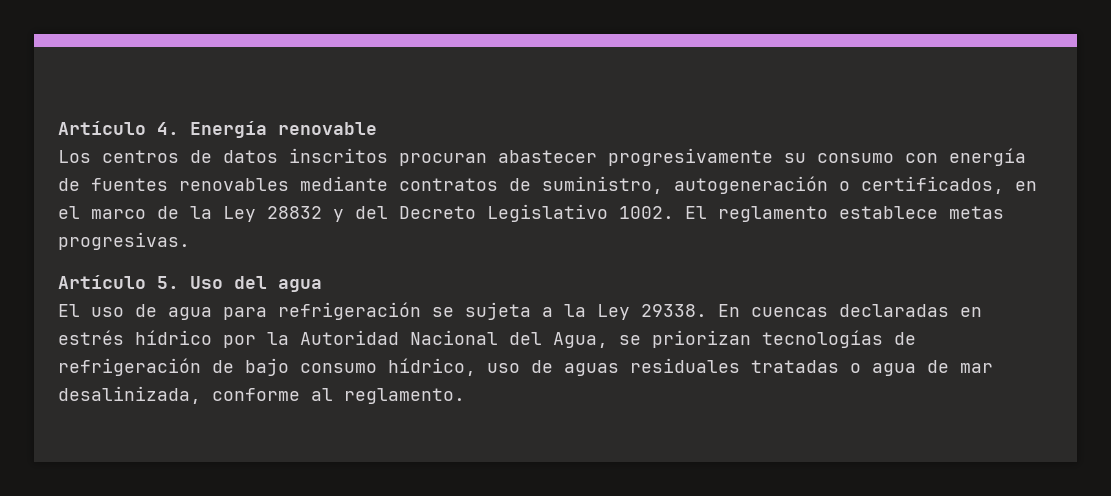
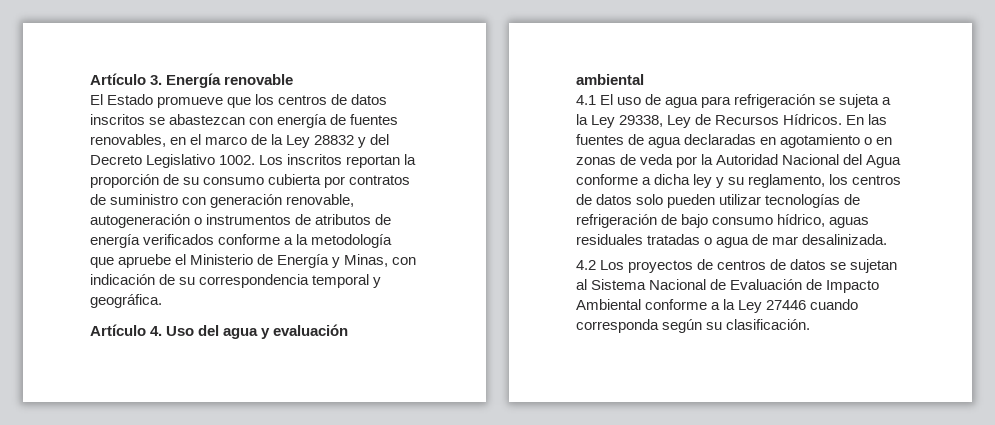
[58,121,179,135] Artículo 4. -> [90,73,163,85] Artículo 3.
[58,148,1026,166] [58,176,1004,194] Los centros de datos inscritos procuran abastecer progresivamente su consumo con energía de fuentes renovables mediante contratos de suministro, autogeneración o certificados, -> [90,94,388,108] [90,114,399,128] [90,134,166,147] El Estado promueve que los centros de datos inscritos se abastezcan con energía de fuentes renovables,
[685,206,1004,222] [58,232,190,250] [58,275,179,289] El reglamento establece metas progresivas. // Artículo 5. -> [259,154,417,168] [90,174,411,188] [90,194,355,208] [90,214,392,228] [90,234,393,248] [90,254,417,268] [90,274,382,288] [90,294,162,308] [90,324,163,336] Los inscritos reportan la proporción de su consumo cubierta por contratos de suministro con generación renovable, autogeneración o instrumentos de atributos de energía verificados conforme a la metodología que apruebe el Ministerio de Energía y Minas, con indicación de su correspondencia temporal y geográfica. // Artículo 4.
(322, 285) // -> [261,324,349,339] [576,74,644,85] [576,95,596,105] y evaluación ambiental // 4.1
[641,304,982,317] [58,330,212,345] 29338. En cuencas declaradas en estrés hídrico -> [619,114,888,128] [576,134,893,148] [576,154,674,165] 29338, Ley de Recursos Hídricos. En las fuentes de agua declaradas en agotamiento o en zonas de veda
[553,330,751,348] Agua, se priorizan -> [866,155,902,168] [576,174,902,188] [576,194,762,208] Agua conforme a dicha ley y su reglamento, los centros de datos solo pueden utilizar
[487,360,553,373] uso de -> (826, 220) none
[58,386,465,404] desalinizada, conforme al reglamento. -> [802,234,888,245] [576,259,898,273] [576,279,880,293] [576,299,859,313] [576,319,811,333] desalinizada. // 4.2 Los proyectos de centros de datos se sujetan al Sistema Nacional de Evaluación de Impacto Ambiental conforme a la Ley 27446 cuando corresponda según su clasificación.

